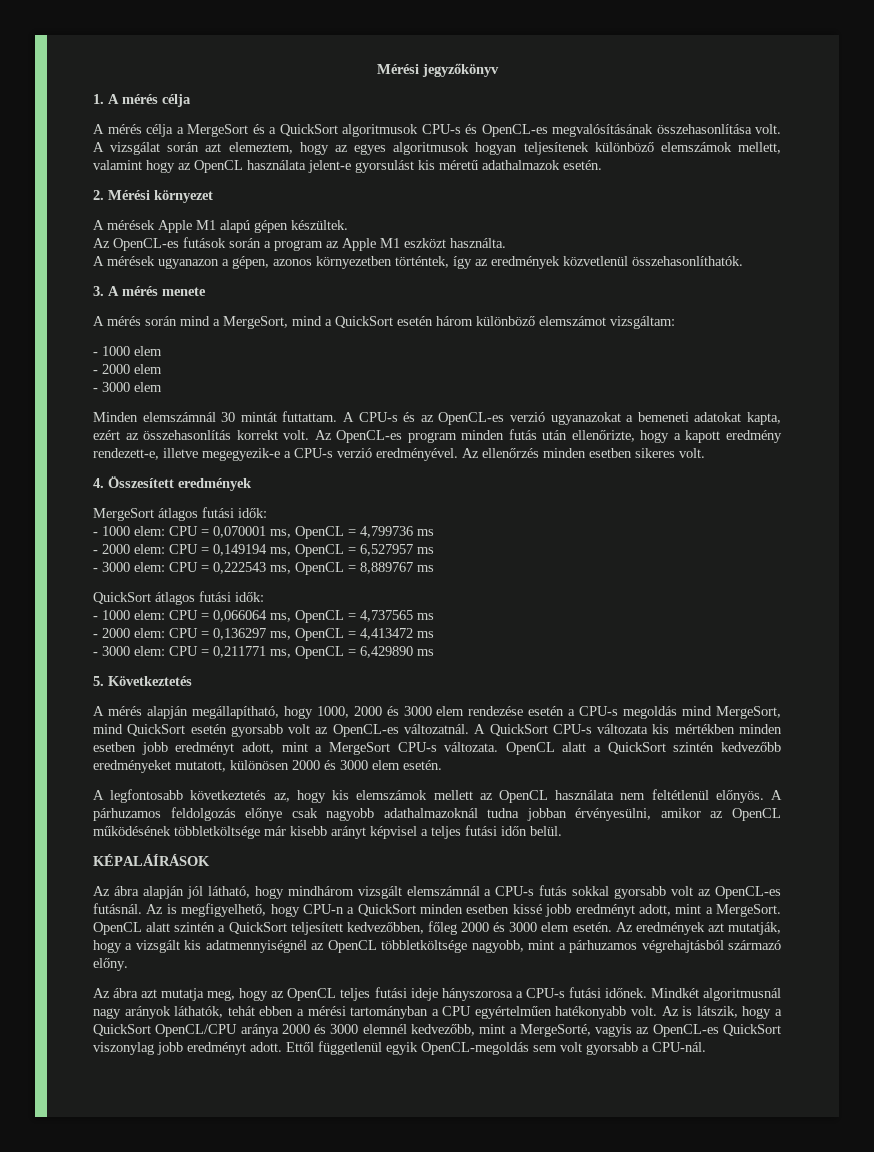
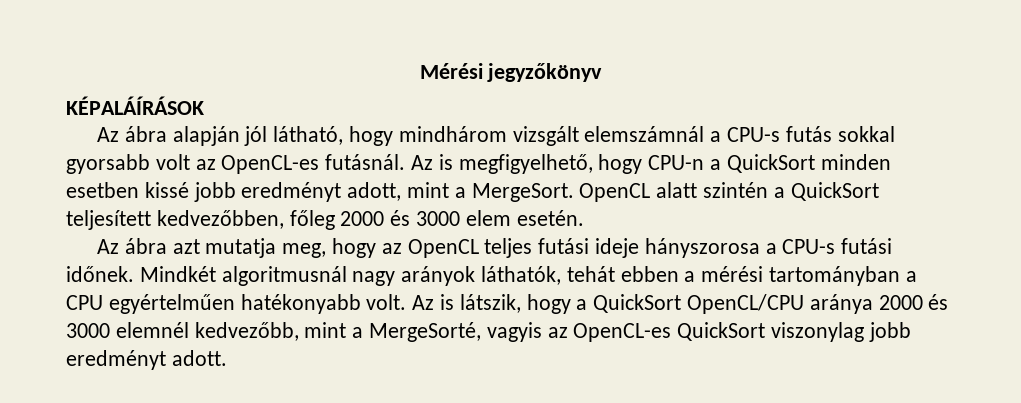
[93,94,191,107] [93,124,781,137] [93,142,781,155] [93,160,602,173] [93,190,213,203] [93,220,348,233] [93,237,506,251] [93,256,743,269] [93,286,206,296] [93,316,675,329] [93,346,162,356] [93,364,162,374] [93,382,162,392] [93,411,782,425] [93,429,782,443] [93,448,705,461] [93,476,252,491] [93,507,267,521] [93,526,434,539] [93,544,434,557] [93,562,434,575] [93,591,264,605] [93,610,434,623] [93,628,434,641] [93,646,434,659] [93,676,192,686] [93,706,781,719] [93,724,783,737] [93,742,781,755] [93,760,442,773] [93,789,782,803] [93,807,781,821] [93,825,562,839] // 1. A mérés célja // A mérés célja a MergeSort és a QuickSort algoritmusok CPU-s és OpenCL-es megvalósításának összehasonlítása volt. A vizsgálat során azt elemeztem, hogy az egyes algoritmusok hogyan teljesítenek különböző elemszámok mellett, valamint hogy az OpenCL használata jelent-e gyorsulást kis méretű adathalmazok esetén. // 2. Mérési környezet // A mérések Apple M1 alapú gépen készültek. // Az OpenCL-es futások során a program az Apple M1 eszközt használta. // A mérések ugyanazon a gépen, azonos környezetben történtek, így az eredmények közvetlenül összehasonlíthatók. // 3. A mérés menete // A mérés során mind a MergeSort, mind a QuickSort esetén három különböző elemszámot vizsgáltam: // - 1000 elem // - 2000 elem // - 3000 elem // Minden elemszámnál 30 mintát futtattam. A CPU-s és az OpenCL-es verzió ugyanazokat a bemeneti adatokat kapta, ezért az összehasonlítás korrekt volt. Az OpenCL-es program minden futás után ellenőrizte, hogy a kapott eredmény rendezett-e, illetve megegyezik-e a CPU-s verzió eredményével. Az ellenőrzés minden esetben sikeres volt. // 4. Összesített eredmények // MergeSort átlagos futási idők: // - 1000 elem: CPU = 0,070001 ms, OpenCL = 4,799736 ms // - 2000 elem: CPU = 0,149194 ms, OpenCL = 6,527957 ms // - 3000 elem: CPU = 0,222543 ms, OpenCL = 8,889767 ms // QuickSort átlagos futási idők: // - 1000 elem: CPU = 0,066064 ms, OpenCL = 4,737565 ms // - 2000 elem: CPU = 0,136297 ms, OpenCL = 4,413472 ms // - 3000 elem: CPU = 0,211771 ms, OpenCL = 6,429890 ms // 5. Következtetés // A mérés alapján megállapítható, hogy 1000, 2000 és 3000 elem rendezése esetén a CPU-s megoldás mind MergeSort, mind QuickSort esetén gyorsabb volt az OpenCL-es változatnál. A QuickSort CPU-s változata kis mértékben minden esetben jobb eredményt adott, mint a MergeSort CPU-s változata. OpenCL alatt a QuickSort szintén kedvezőbb eredményeket mutatott, különösen 2000 és 3000 elem esetén. // A legfontosabb következtetés az, hogy kis elemszámok mellett az OpenCL használata nem feltétlenül előnyös. A párhuzamos feldolgozás előnye csak nagyobb adathalmazoknál tudna jobban érvényesülni, amikor az OpenCL működésének többletköltsége már kisebb arányt képvisel a teljes futási időn belül. -> (603, 72) none
[615,922,781,935] [93,940,781,953] [93,958,128,971] Az eredmények azt mutatják, hogy a vizsgált kis adatmennyiségnél az OpenCL többletköltsége nagyobb, mint a párhuzamos végrehajtásból származó előny. -> (584, 218) none
[286,1041,706,1055] Ettől függetlenül egyik OpenCL-megoldás sem volt gyorsabb a CPU-nál. -> (227, 358) none

